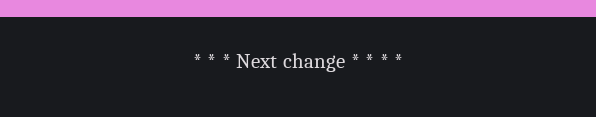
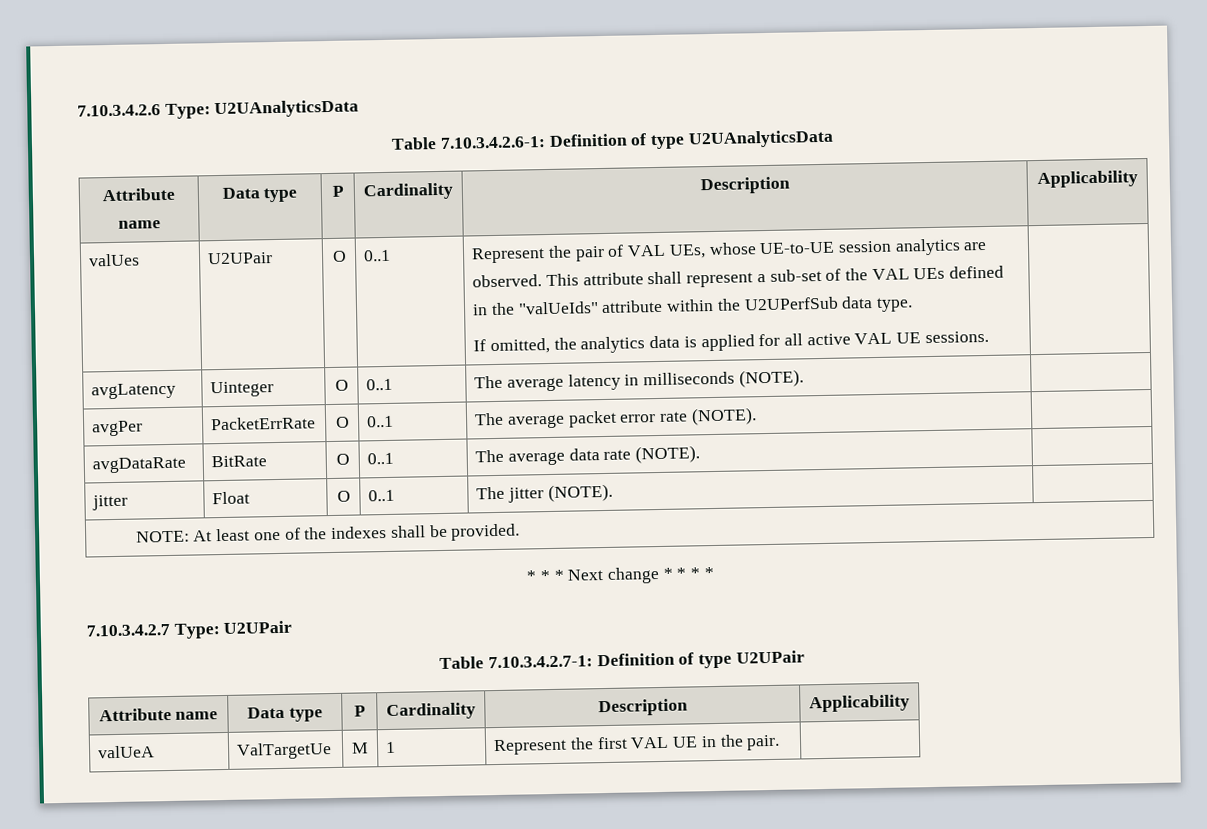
(192, 61) none -> [77,99,360,119] [391,129,834,150] [102,187,175,202] [118,220,161,229] [221,187,299,203] [331,185,344,197] [363,182,454,201] [699,176,790,195] [1036,170,1138,189] [88,253,141,267] [207,252,274,265] [331,250,347,262] [363,249,392,262] [471,238,988,264] [472,265,1005,288] [472,296,914,316] [473,330,989,355] [91,382,177,400] [210,381,275,398] [334,379,349,391] [366,378,394,391] [474,369,804,392] [92,420,144,437] [211,416,317,431] [334,416,350,428] [366,415,395,428] [474,407,757,429] [92,456,187,474] [211,455,268,468] [335,453,350,465] [367,452,395,465] [475,445,701,466] [92,494,129,511] [212,491,251,505] [336,490,351,502] [368,489,396,502] [476,483,613,503] [135,523,521,543] 7.10.3.4.2.6 Type: U2UAnalyticsData // Table 7.10.3.4.2.6-1: Definition of type U2UAnalyticsData // Attribute name | Data type | P | Cardinality | Description | Applicability // valUes | U2UPair | O | 0..1 | Represent the pair of VAL UEs, whose UE-to-UE session analytics are observed. This attribute shall represent a sub-set of the VAL UEs defined in the "valUeIds" attribute within the U2UPerfSub data type. // If omitted, the analytics data is applied for all active VAL UE sessions. | // avgLatency | Uinteger | O | 0..1 | The average latency in milliseconds (NOTE). | // avgPer | PacketErrRate | O | 0..1 | The average packet error rate (NOTE). | // avgDataRate | BitRate | O | 0..1 | The average data rate (NOTE). | // jitter | Float | O | 0..1 | The jitter (NOTE). | // NOTE: At least one of the indexes shall be provided. //
(404, 61) none -> [86,620,293,639] [439,650,805,670] [98,707,219,722] [247,706,323,722] [353,705,366,717] [386,702,476,721] [597,698,688,717] [809,694,910,713] [97,745,156,759] [236,742,333,760] [351,742,369,754] [385,741,397,754] [493,734,781,756] // 7.10.3.4.2.7 Type: U2UPair // Table 7.10.3.4.2.7-1: Definition of type U2UPair // Attribute name | Data type | P | Cardinality | Description | Applicability // valUeA | ValTargetUe | M | 1 | Represent the first VAL UE in the pair. |

